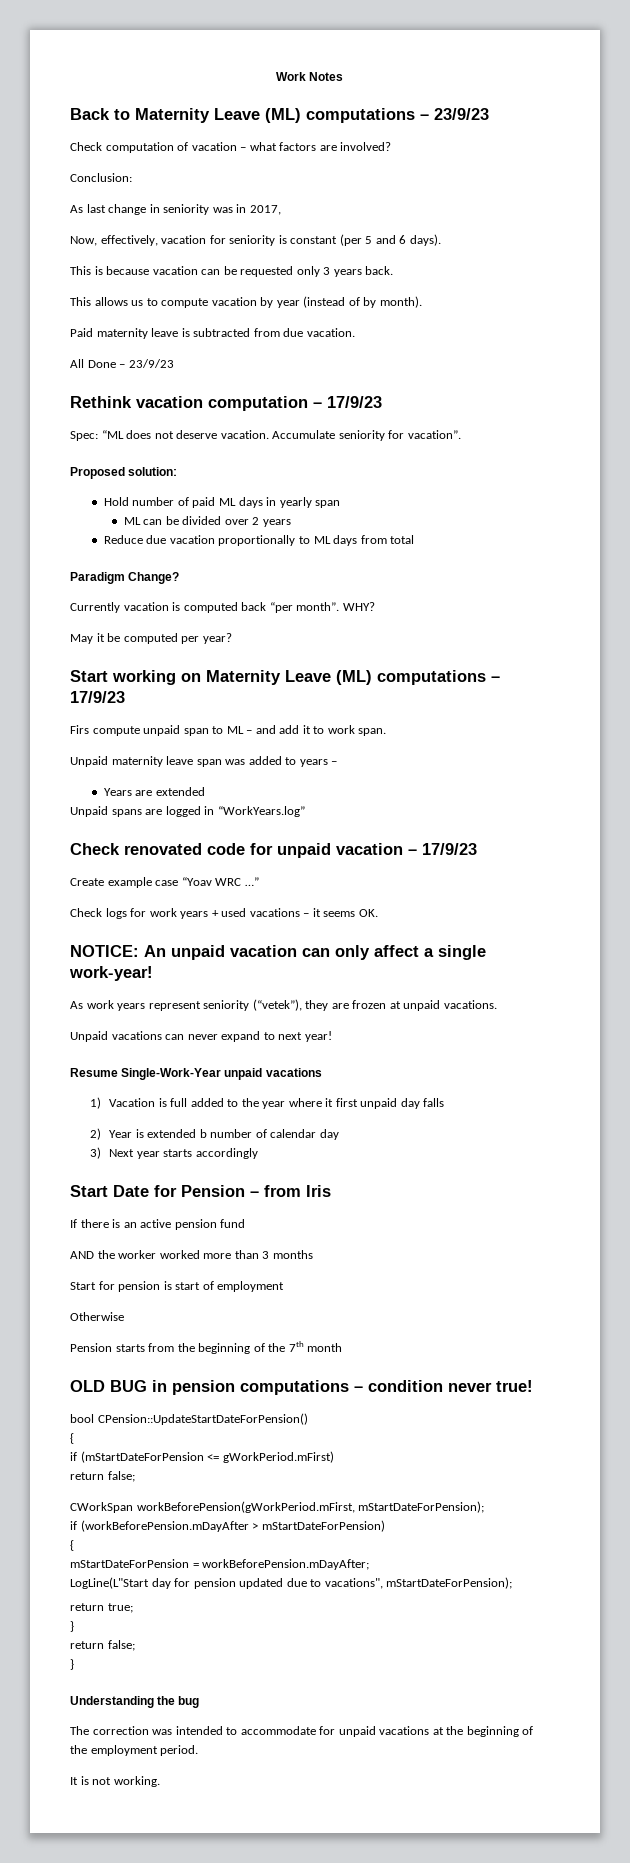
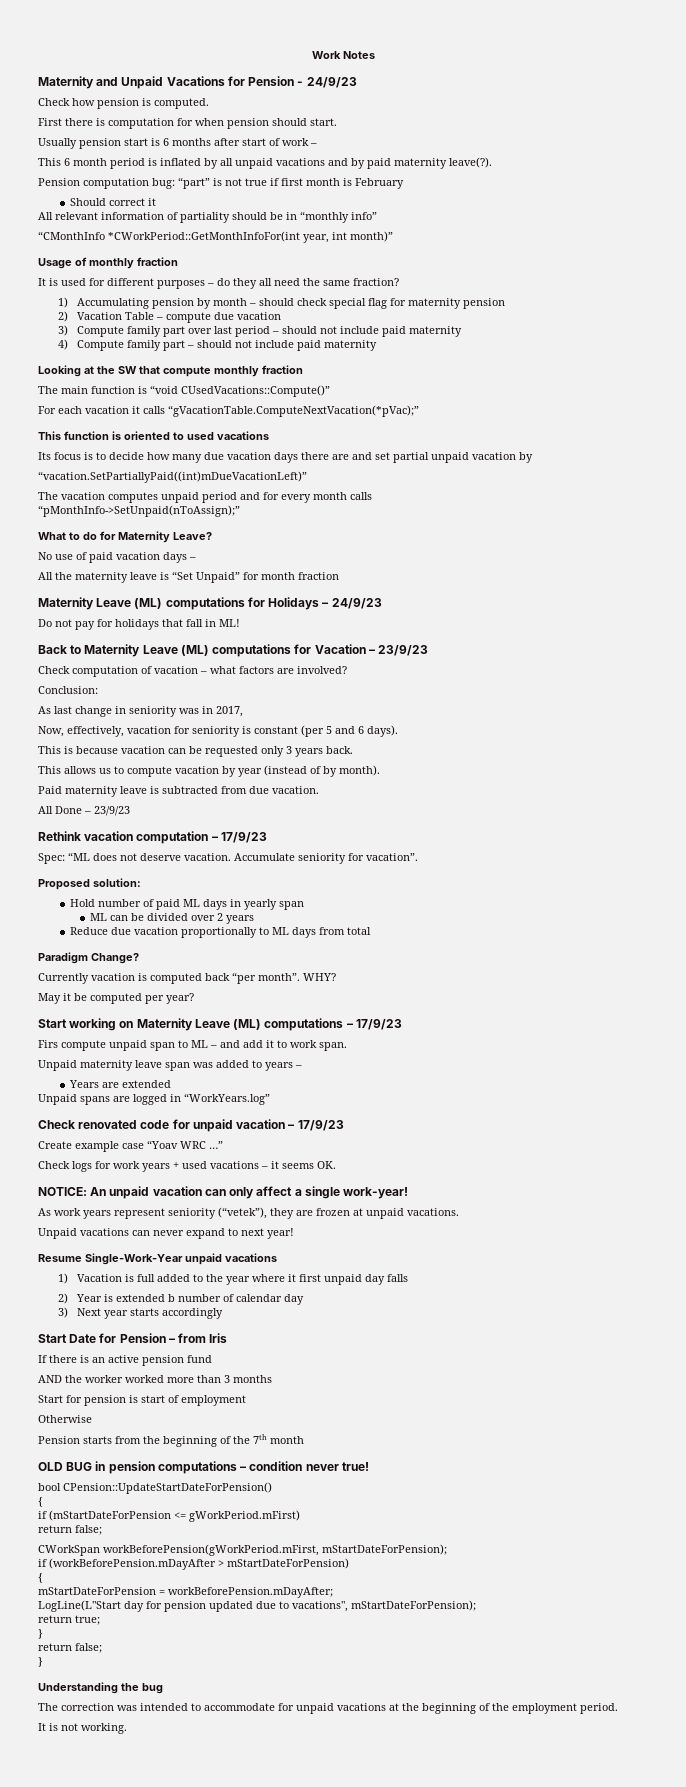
(344, 76) none -> [38,76,357,89] [38,98,209,109] [38,118,337,129] [38,138,317,149] [38,157,492,169] [38,177,404,189] [69,198,156,206] [38,211,377,223] [38,231,393,243] [38,257,178,269] [38,278,399,289] [57,297,506,309] [57,311,282,323] [57,325,463,337] [57,339,378,351] [38,365,303,377] [38,385,330,397] [38,405,419,417] [38,431,269,440] [38,452,533,463] [38,471,307,483] [38,492,372,503] [38,505,240,517] [38,531,212,543] [38,552,196,563] [38,571,339,583] [38,597,382,610] [38,619,240,630] // Maternity and Unpaid Vacations for Pension - 24/9/23 // Check how pension is computed. // First there is computation for when pension should start. // Usually pension start is 6 months after start of work – // This 6 month period is inflated by all unpaid vacations and by paid maternity leave(?). // Pension computation bug: “part” is not true if first month is February // Should correct it // All relevant information of partiality should be in “monthly info” // “CMonthInfo *CWorkPeriod::GetMonthInfoFor(int year, int month)” // Usage of monthly fraction // It is used for different purposes – do they all need the same fraction? // 1) Accumulating pension by month – should check special flag for maternity pension // 2) Vacation Table – compute due vacation // 3) Compute family part over last period – should not include paid maternity // 4) Compute family part – should not include paid maternity // Looking at the SW that compute monthly fraction // The main function is “void CUsedVacations::Compute()” // For each vacation it calls “gVacationTable.ComputeNextVacation(*pVac);” // This function is oriented to used vacations // Its focus is to decide how many due vacation days there are and set partial unpaid vacation by // “vacation.SetPartiallyPaid((int)mDueVacationLeft)” // The vacation computes unpaid period and for every month calls // “pMonthInfo->SetUnpaid(nToAssign);” // What to do for Maternity Leave? // No use of paid vacation days – // All the maternity leave is “Set Unpaid” for month fraction // Maternity Leave (ML) computations for Holidays – 24/9/23 // Do not pay for holidays that fall in ML!
(415, 115) none -> [294,644,366,654] for Vacation

